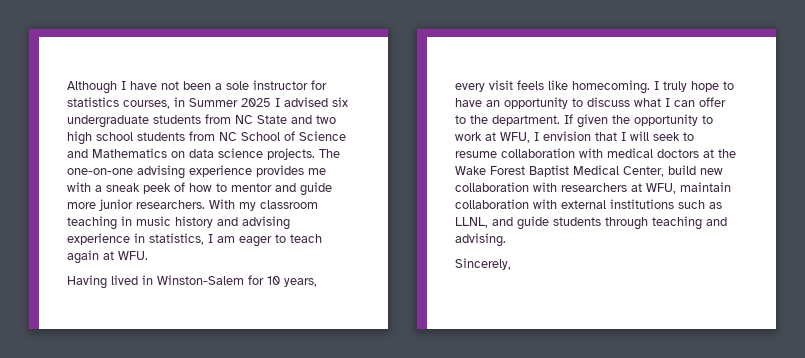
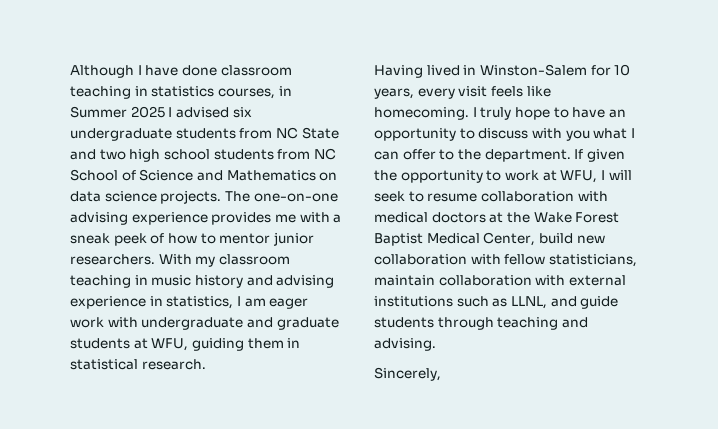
[161,80,327,90] not been a sole instructor for -> [181,65,292,76] [70,86,148,99] done classroom teaching in
[275,182,332,196] [67,202,96,209] and guide more -> (271, 238) none
[275,234,322,243] [67,250,148,264] to teach again at WFU. -> [70,317,339,330] [70,338,301,351] [70,359,206,370] work with undergraduate and graduate students at WFU, guiding them in statistical research.
(630, 102) none -> [531,128,590,141] with you
[543,131,626,141] envision that I -> (605, 175) none
[561,183,676,194] researchers at WFU, -> [504,254,637,267] fellow statisticians,

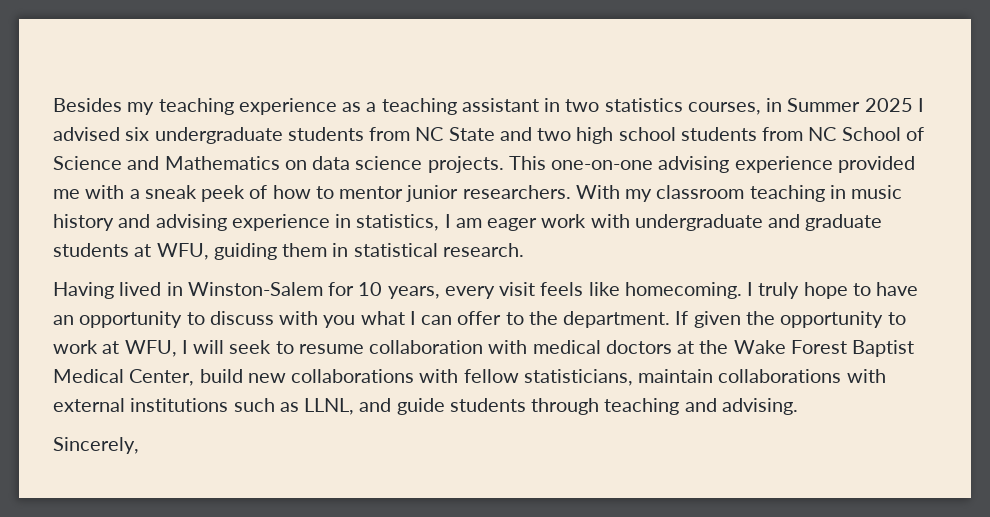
[70,65,292,78] [70,86,148,99] Although I have done classroom teaching in -> [53,98,600,115] Besides my teaching experience as a teaching assistant in two
[224,191,250,202] The -> [508,156,546,170] This
[211,212,272,225] provides -> [837,156,915,173] provided
[374,254,467,265] collaboration -> [291,369,415,383] collaborations
[438,275,532,286] collaboration -> [718,369,842,383] collaborations

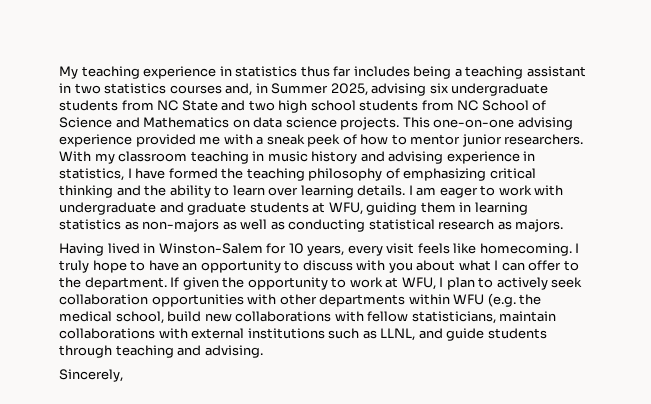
[53,98,362,115] Besides my teaching experience as -> [59,66,452,79] My teaching experience in statistics thus far includes being
[687,98,924,115] [53,127,120,141] courses, in Summer 2025 I advised -> [169,83,427,96] courses and, in Summer 2025, advising
(451, 221) none -> [135,168,536,181] [59,185,413,198] have formed the teaching philosophy of emphasizing critical thinking and the ability to learn over learning details. I
(538, 224) none -> [480,185,496,196] to
[353,243,524,257] statistical research. -> [474,202,528,215] [59,219,564,232] learning statistics as non-majors as well as conducting statistical research as majors.
(356, 321) none -> [416,260,456,271] about
[193,340,915,357] [53,369,195,386] will seek to resume collaboration with medical doctors at the Wake Forest Baptist Medical Center, -> [446,277,583,290] [59,293,542,307] [59,311,164,324] plan to actively seek collaboration opportunities with other departments within WFU (e.g. the medical school,

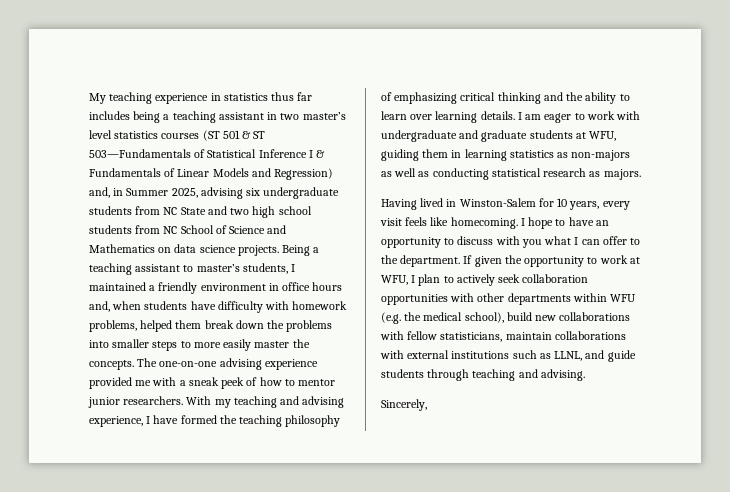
[104,83,222,94] statistics courses -> [302,112,346,120] [89,130,266,141] [89,149,326,158] [89,168,334,180] master’s level statistics courses (ST 501 & ST 503—Fundamentals of Statistical Inference I & Fundamentals of Linear Models and Regression)
[402,117,430,128] This -> [282,245,320,256] [89,263,296,275] [89,282,343,294] [89,301,348,313] [89,320,333,332] [89,339,310,351] [89,358,158,370] Being a teaching assistant to master’s students, I maintained a friendly environment in office hours and, when students have difficulty with homework problems, helped them break down the problems into smaller steps to more easily master the concepts. The
[118,151,536,164] [59,168,124,181] classroom teaching in music history and advising experience in statistics, -> [233,396,345,408] [89,416,143,427] teaching and advising experience,
[59,260,89,273] truly -> (525, 222) none
[416,260,456,271] about -> (542, 243) none
[115,311,164,324] school, -> [464,312,504,323] school),

